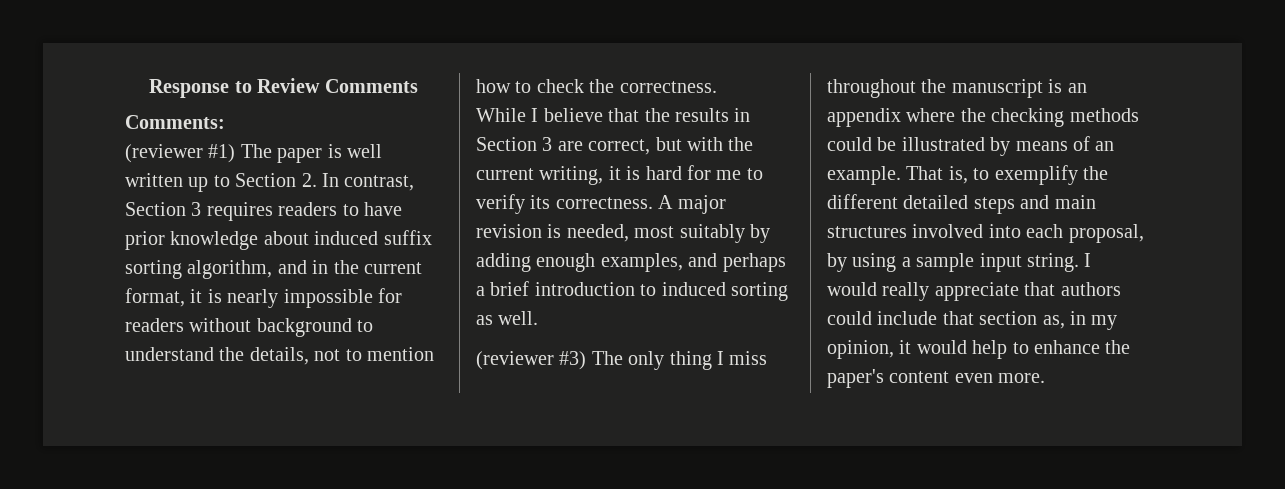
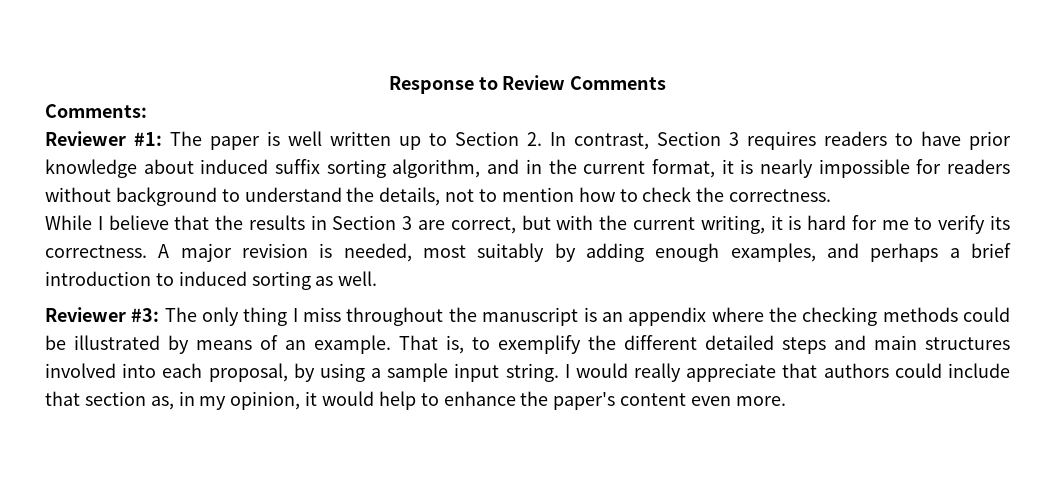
[125,144,236,163] (reviewer #1) -> [45,131,162,146] Reviewer #1:
[476,351,587,370] (reviewer #3) -> [45,307,160,322] Reviewer #3:

